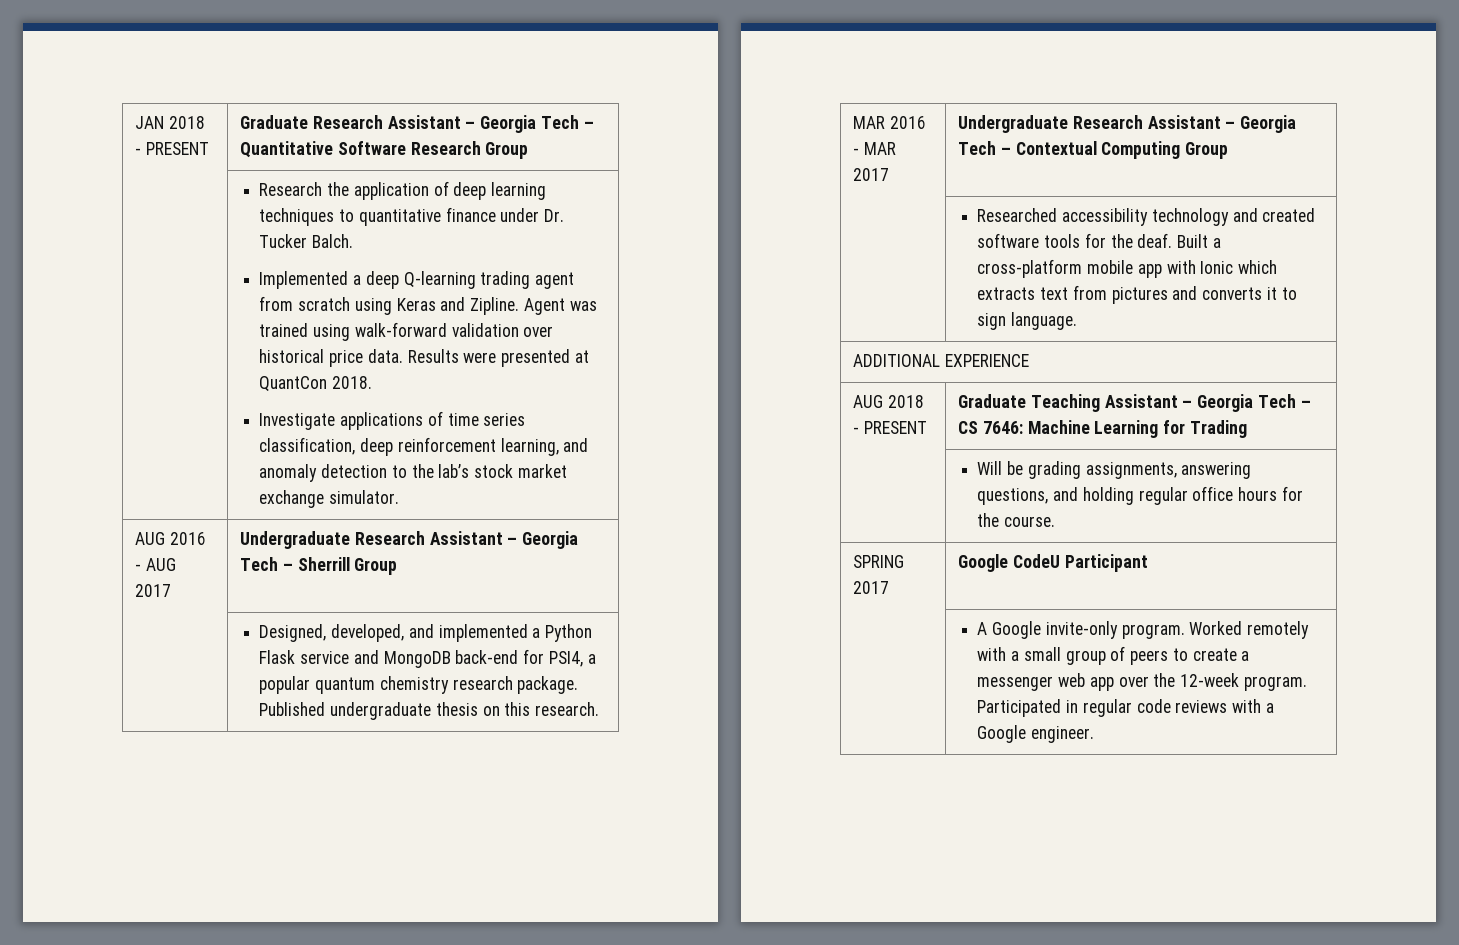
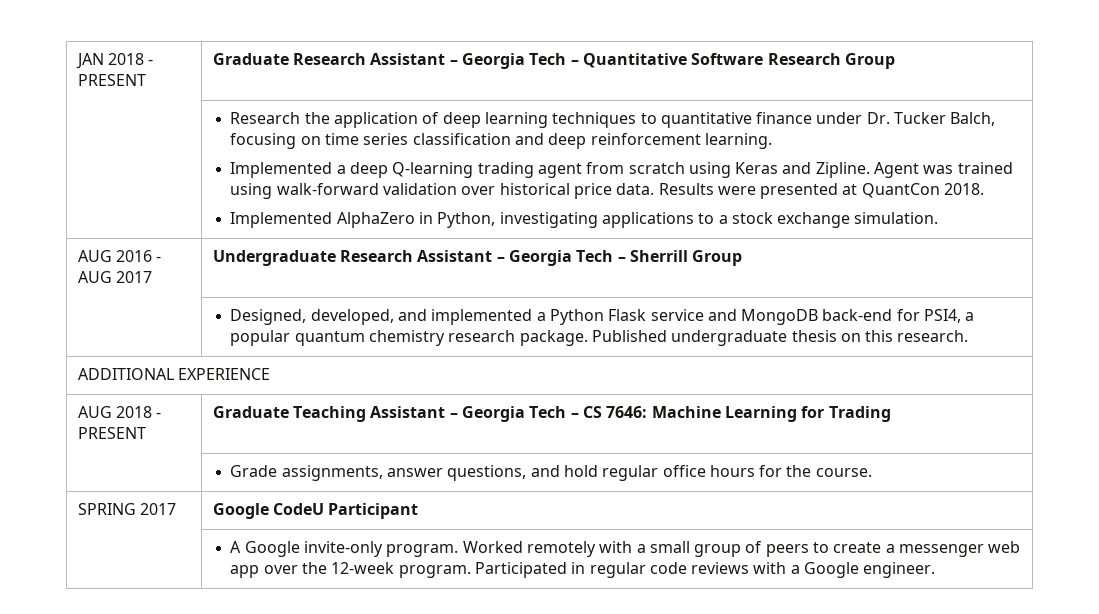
[312,234,354,248] Balch. -> [950,112,996,126] [230,133,772,149] Balch, focusing on time series classification and deep reinforcement learning.
[259,411,526,430] [259,437,589,456] [259,464,567,482] [259,490,400,508] Investigate applications of time series classification, deep reinforcement learning, and anomaly detection to the lab’s stock market exchange simulator. -> [230,212,939,228] Implemented AlphaZero in Python, investigating applications to a stock exchange simulation.
[853,116,926,129] [853,142,896,155] [853,168,890,181] [958,115,1297,133] [958,141,1229,159] [977,208,1316,226] [977,233,1221,248] [977,259,1278,278] [977,285,1297,304] [977,312,1078,330] // MAR 2016 - MAR 2017 | Undergraduate Research Assistant – Georgia Tech – Contextual Computing Group // | Researched accessibility technology and created software tools for the deaf. Built a cross-platform mobile app with Ionic which extracts text from pictures and converts it to sign language. -> (969, 336) none
[977,461,1252,479] Will be grading assignments, answering -> [230,465,443,481] Grade assignments, answer
[1082,487,1134,505] holding -> [563,465,598,477] hold

